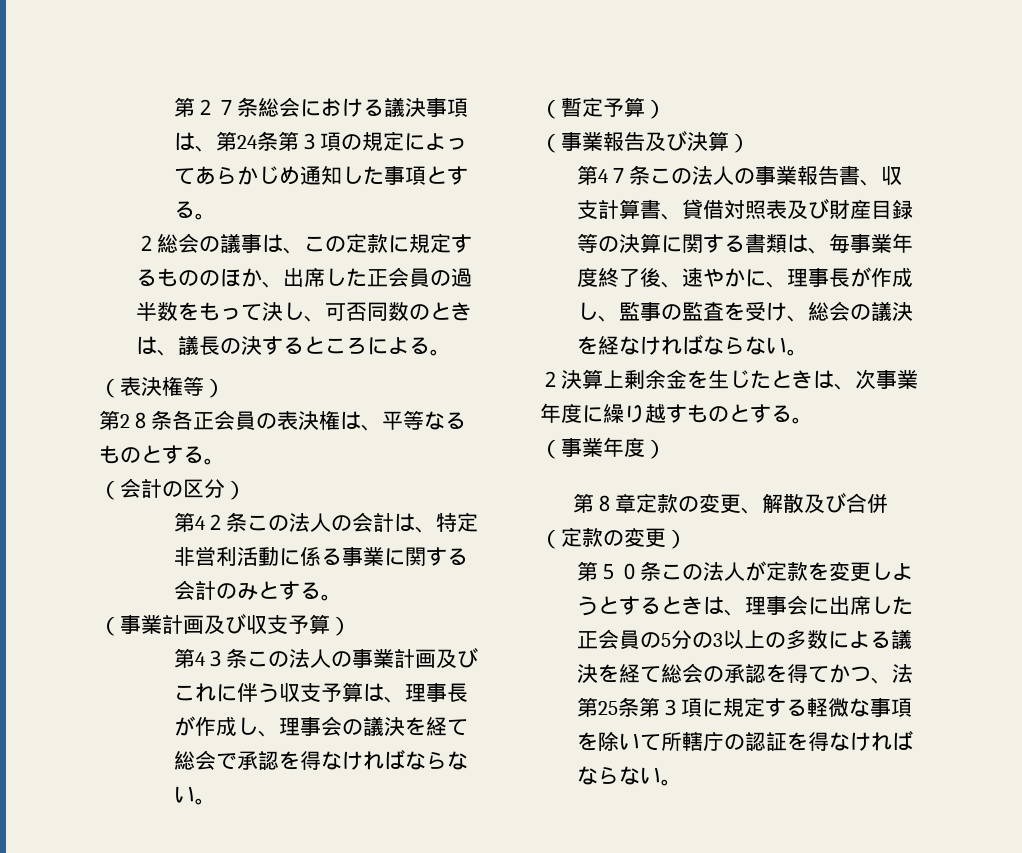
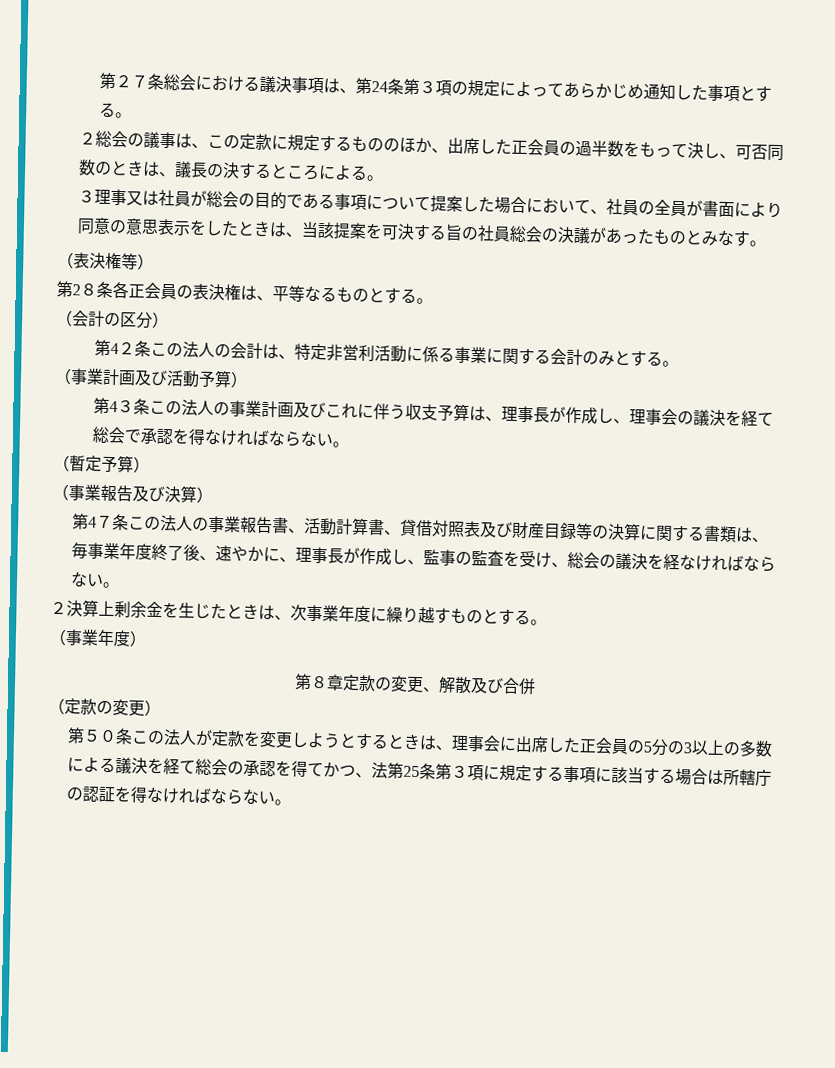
(452, 352) none -> [77,188,783,219] [76,217,766,247] // ３理事又は社員が総会の目的である事項について提案した場合において、社員の全員が書面により同意の意思表示をしたときは、当該提案を可決する旨の社員総会の決議があったものとみなす。
[246,615,288,634] 収支 -> [166,370,200,388] 活動
[881,166,903,185] [577,200,599,219] 収支 -> [302,517,337,536] 活動
[807,698,913,717] [577,731,662,751] 軽微な事項を除いて -> [562,765,724,786] 事項に該当する場合は

